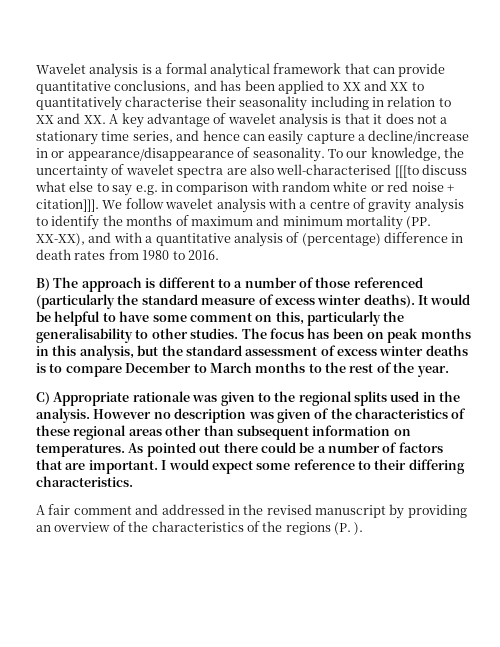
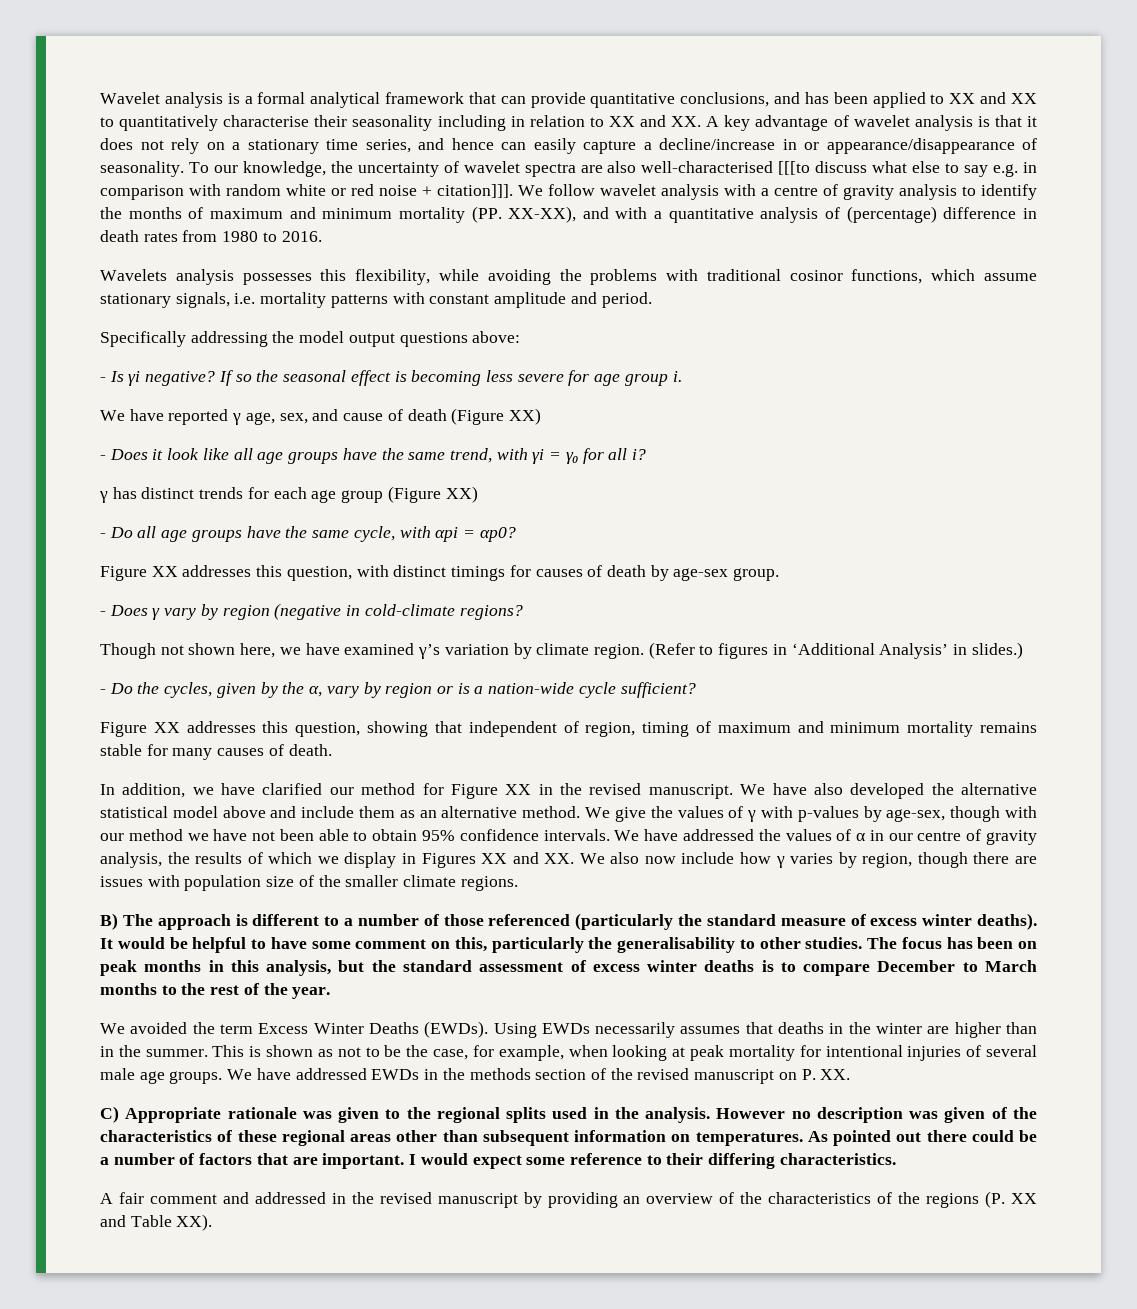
(437, 119) none -> [171,138,225,154] rely on
(219, 255) none -> [100,269,1038,285] [100,292,652,308] [100,331,521,347] [100,370,682,386] [100,408,541,425] [100,448,647,464] [99,486,478,503] [100,526,516,542] [100,565,780,581] [100,603,523,620] [100,642,1023,659] [100,682,696,698] [100,721,1037,737] [100,744,332,760] [100,783,1037,799] [100,806,1038,822] [100,829,1037,845] [100,852,1038,868] [100,875,518,891] // Wavelets analysis possesses this flexibility, while avoiding the problems with traditional cosinor functions, which assume stationary signals, i.e. mortality patterns with constant amplitude and period. // Specifically addressing the model output questions above: // - Is γi negative? If so the seasonal effect is becoming less severe for age group i. // We have reported γ age, sex, and cause of death (Figure XX) // - Does it look like all age groups have the same trend, with γi = γ₀ for all i? // γ has distinct trends for each age group (Figure XX) // - Do all age groups have the same cycle, with αpi = αp0? // Figure XX addresses this question, with distinct timings for causes of death by age-sex group. // - Does γ vary by region (negative in cold-climate regions? // Though not shown here, we have examined γ’s variation by climate region. (Refer to figures in ‘Additional Analysis’ in slides.) // - Do the cycles, given by the α, vary by region or is a nation-wide cycle sufficient? // Figure XX addresses this question, showing that independent of region, timing of maximum and minimum mortality remains stable for many causes of death. // In addition, we have clarified our method for Figure XX in the revised manuscript. We have also developed the alternative statistical model above and include them as an alternative method. We give the values of γ with p-values by age-sex, though with our method we have not been able to obtain 95% confidence intervals. We have addressed the values of α in our centre of gravity analysis, the results of which we display in Figures XX and XX. We also now include how γ varies by region, though there are issues with population size of the smaller climate regions.
(449, 371) none -> [100,1021,1037,1038] [100,1045,1038,1061] [100,1068,851,1084] // We avoided the term Excess Winter Deaths (EWDs). Using EWDs necessarily assumes that deaths in the winter are higher than in the summer. This is shown as not to be the case, for example, when looking at peak mortality for intentional injuries of several male age groups. We have addressed EWDs in the methods section of the revised manuscript on P. XX.
[354,522,364,535] ). -> [1011,1193,1038,1204] [100,1214,213,1231] XX and Table XX).

